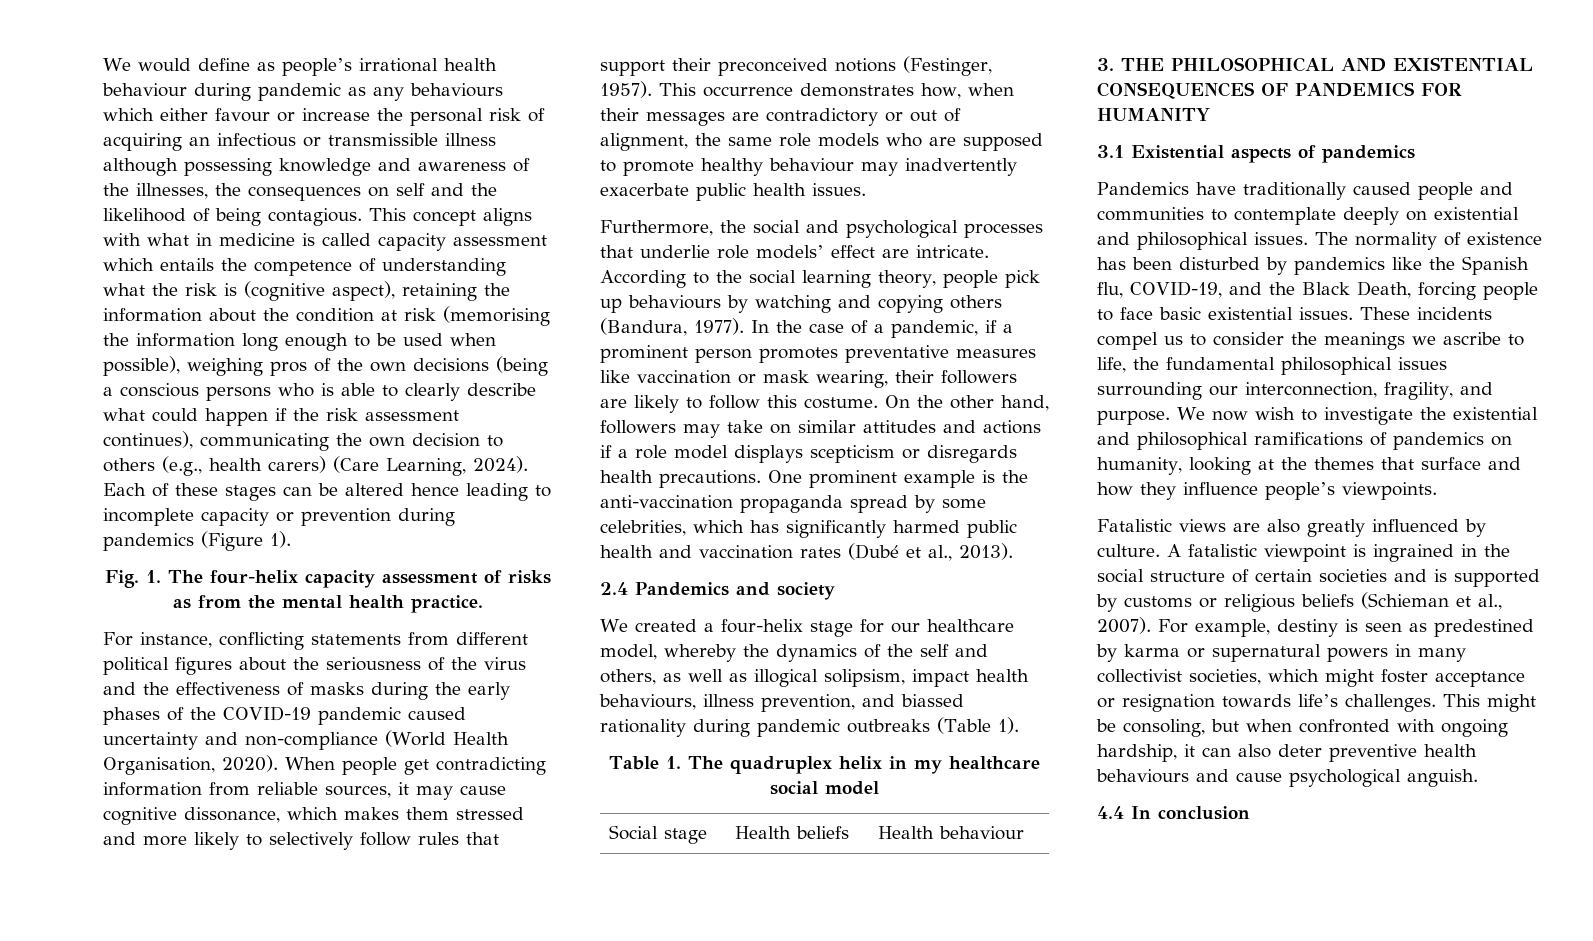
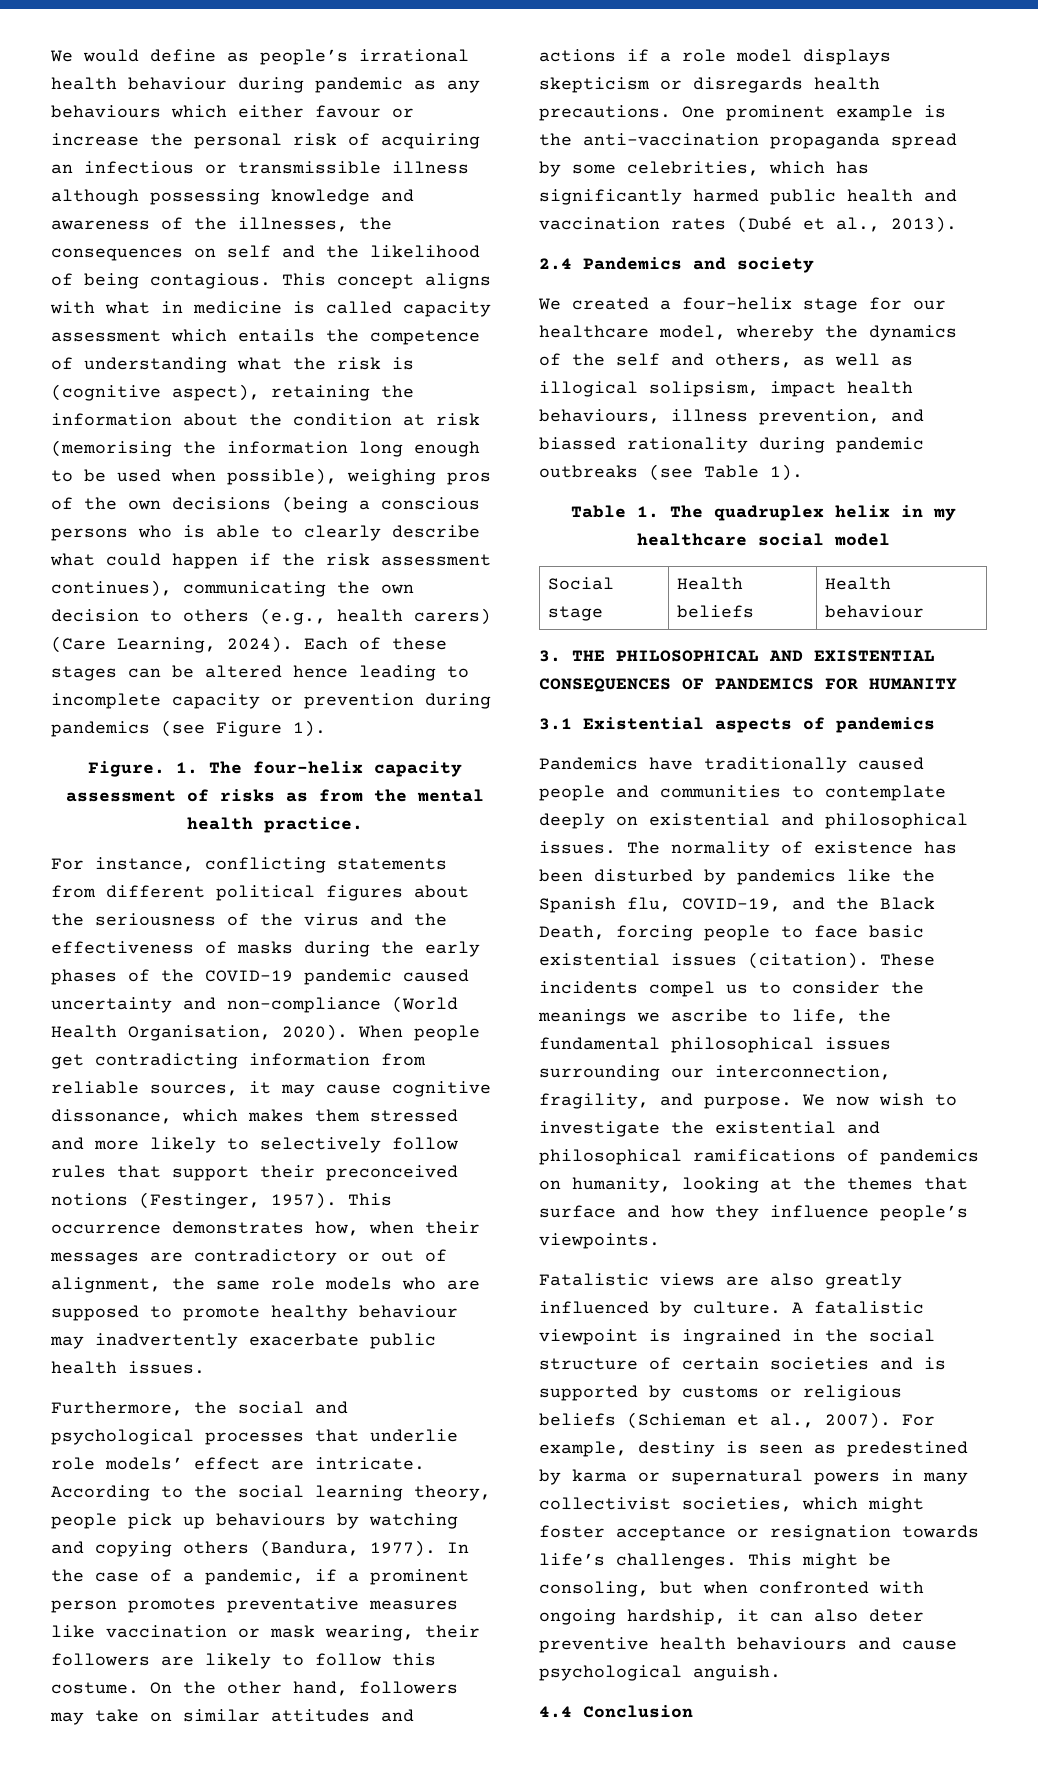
[201,531,291,551] [104,570,139,588] (Figure 1). // Fig. -> [161,720,326,737] [88,761,165,777] (see Figure 1). // Figure.
[810,445,895,463] scepticism -> [539,77,650,93] skepticism
[937,717,991,734] (Table -> [649,464,759,481] (see Table
[1299,307,1353,320] issues. -> [671,952,869,969] issues (citation).
[1131,806,1250,820] In conclusion -> [583,1705,693,1718] Conclusion

